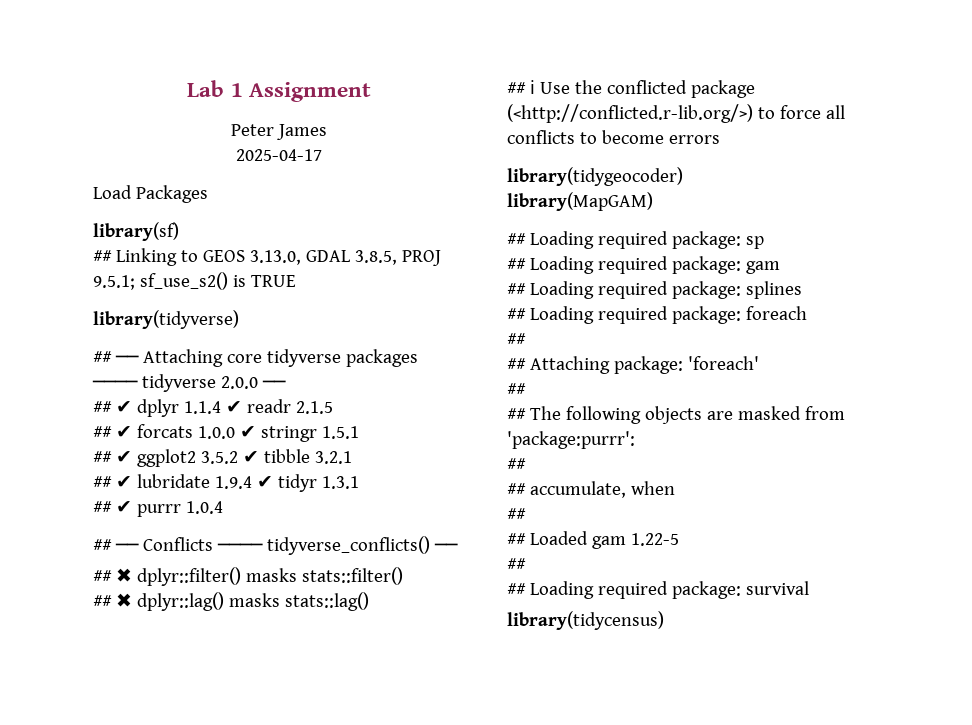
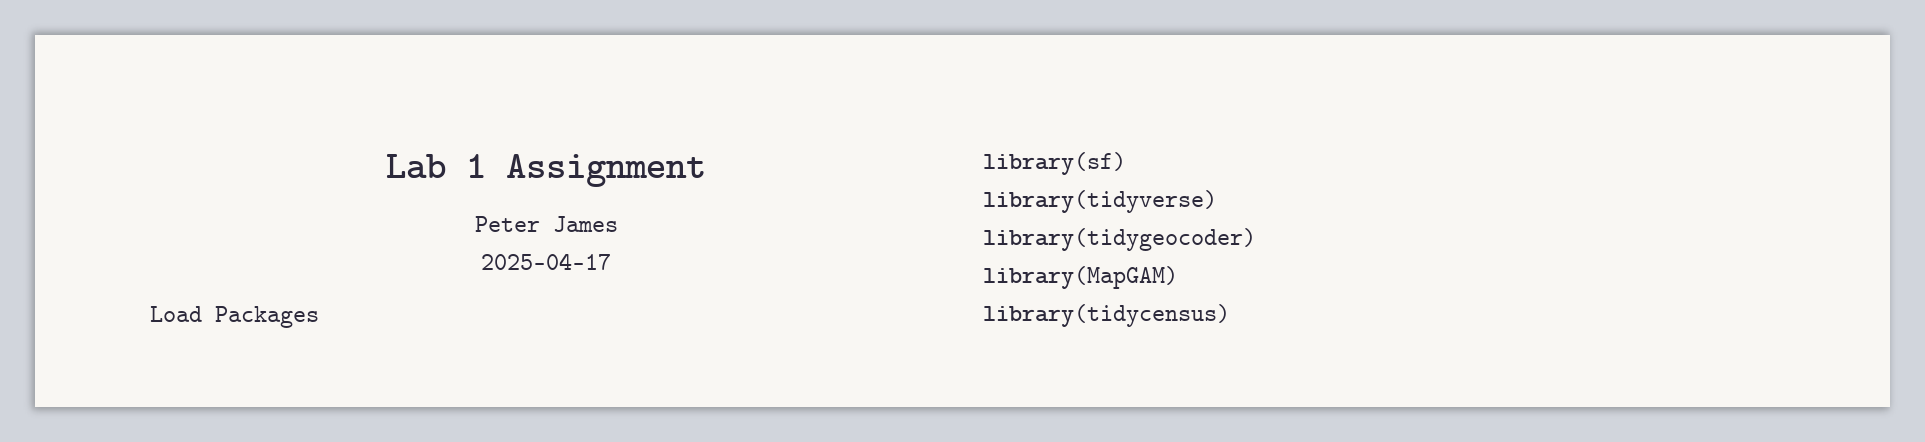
[93,248,441,266] [93,272,296,290] [93,310,239,329] [93,349,418,367] [92,374,286,392] [93,399,333,417] [93,424,359,442] [93,449,352,467] [93,474,359,492] [93,501,223,517] [93,536,458,555] [93,567,403,586] [93,592,369,611] [507,80,755,98] [507,104,845,123] [507,130,720,144] [507,167,683,186] [507,192,653,211] [507,231,764,249] [507,256,780,274] [507,281,802,299] [507,306,807,324] [507,333,526,345] [507,356,759,374] [507,383,526,395] [507,406,845,424] [507,431,635,449] [507,458,526,470] [507,481,675,498] [507,508,526,520] [507,531,679,549] [507,558,526,570] [507,581,809,599] ## Linking to GEOS 3.13.0, GDAL 3.8.5, PROJ 9.5.1; sf_use_s2() is TRUE // library(tidyverse) // ## ── Attaching core tidyverse packages ──── tidyverse 2.0.0 ── // ## ✔ dplyr 1.1.4 ✔ readr 2.1.5 // ## ✔ forcats 1.0.0 ✔ stringr 1.5.1 // ## ✔ ggplot2 3.5.2 ✔ tibble 3.2.1 // ## ✔ lubridate 1.9.4 ✔ tidyr 1.3.1 // ## ✔ purrr 1.0.4 // ## ── Conflicts ──── tidyverse_conflicts() ── // ## ✖ dplyr::filter() masks stats::filter() // ## ✖ dplyr::lag() masks stats::lag() // ## ℹ Use the conflicted package (<http://conflicted.r-lib.org/>) to force all conflicts to become errors // library(tidygeocoder) // library(MapGAM) // ## Loading required package: sp // ## Loading required package: gam // ## Loading required package: splines // ## Loading required package: foreach // ## // ## Attaching package: 'foreach' // ## // ## The following objects are masked from 'package:purrr': // ## // ## accumulate, when // ## // ## Loaded gam 1.22-5 // ## // ## Loading required package: survival -> [983,190,1217,213] [983,228,1256,251] [983,266,1178,289] library(tidyverse) // library(tidygeocoder) // library(MapGAM)

